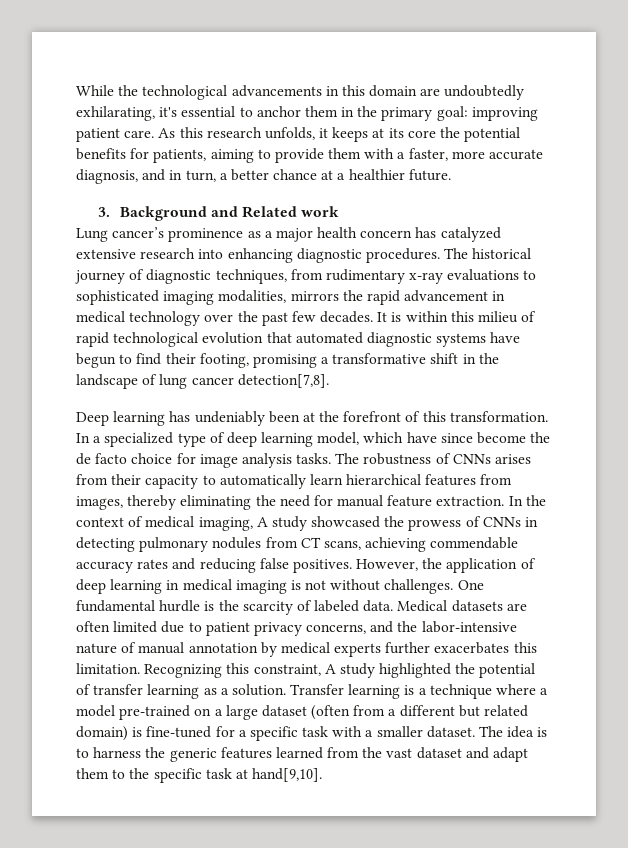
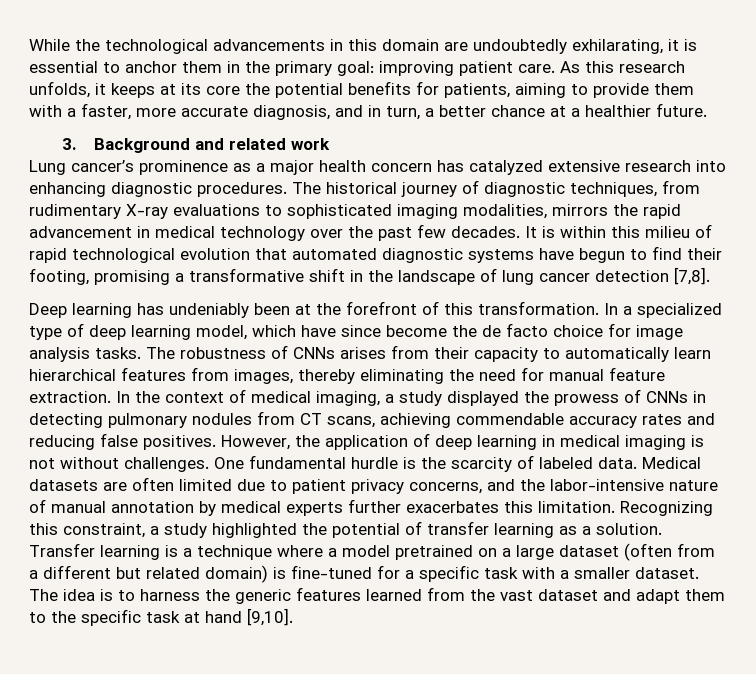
[159,107,178,117] it's -> [668,39,697,51] it is
[241,206,297,218] Related -> [229,138,287,150] related
[409,272,444,284] x-ray -> [126,204,168,219] X-ray
[237,374,329,388] detection[7,8]. -> [595,267,710,285] detection [7,8].
[256,516,381,531] A study showcased -> [385,391,519,406] a study displayed
[324,664,336,674] A -> [150,526,159,535] a
[119,705,191,720] pre-trained -> [395,545,473,560] pretrained
[252,768,323,782] hand[9,10]. -> [205,608,293,626] hand [9,10].

